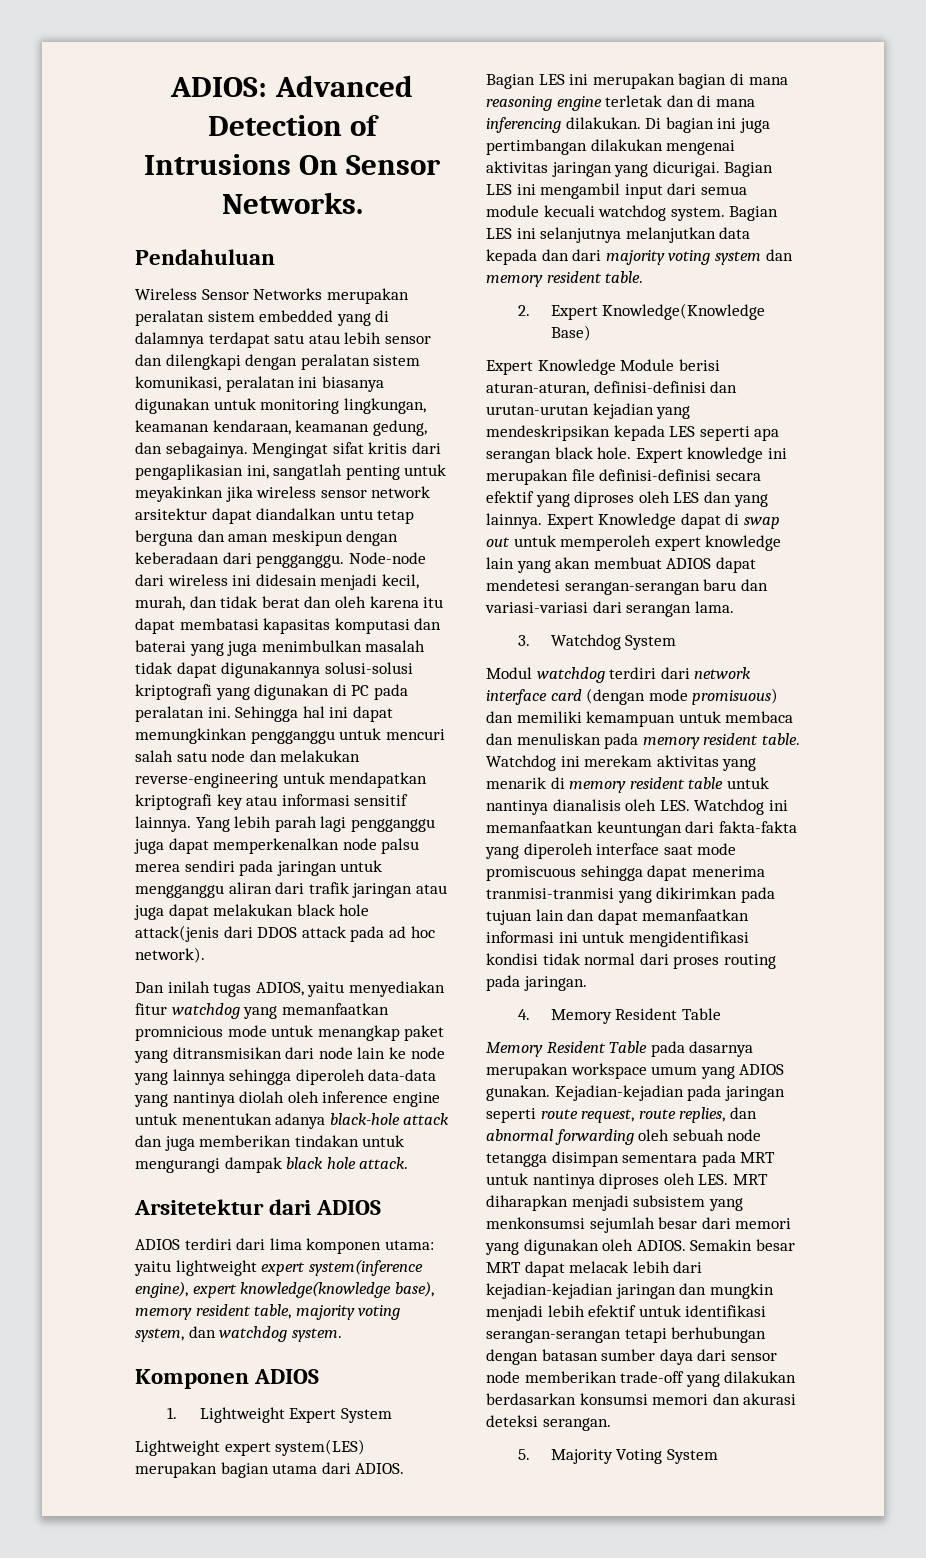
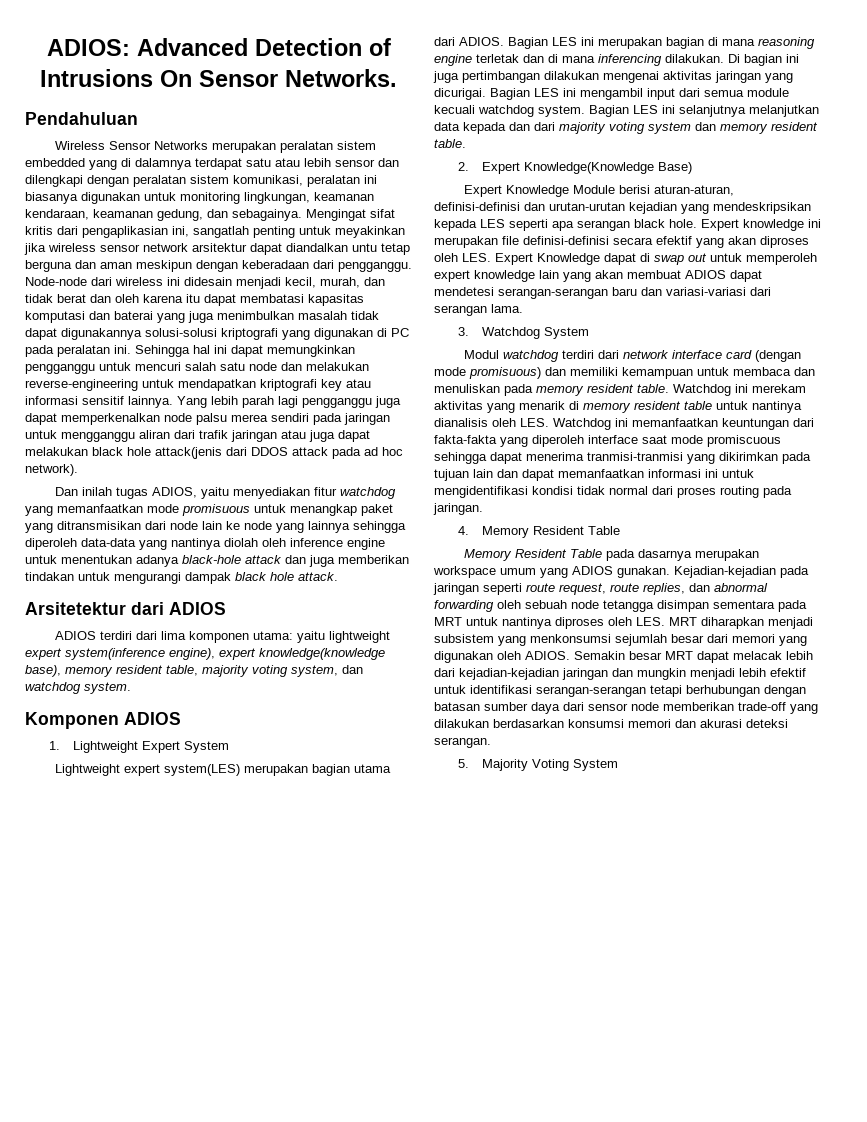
[135,1025,267,1041] promnicious mode -> [147,504,250,516] mode promisuous
[574,491,768,507] [486,513,542,529] diproses oleh LES dan yang lainnya. -> [728,236,809,248] [434,253,491,262] akan diproses oleh LES.

